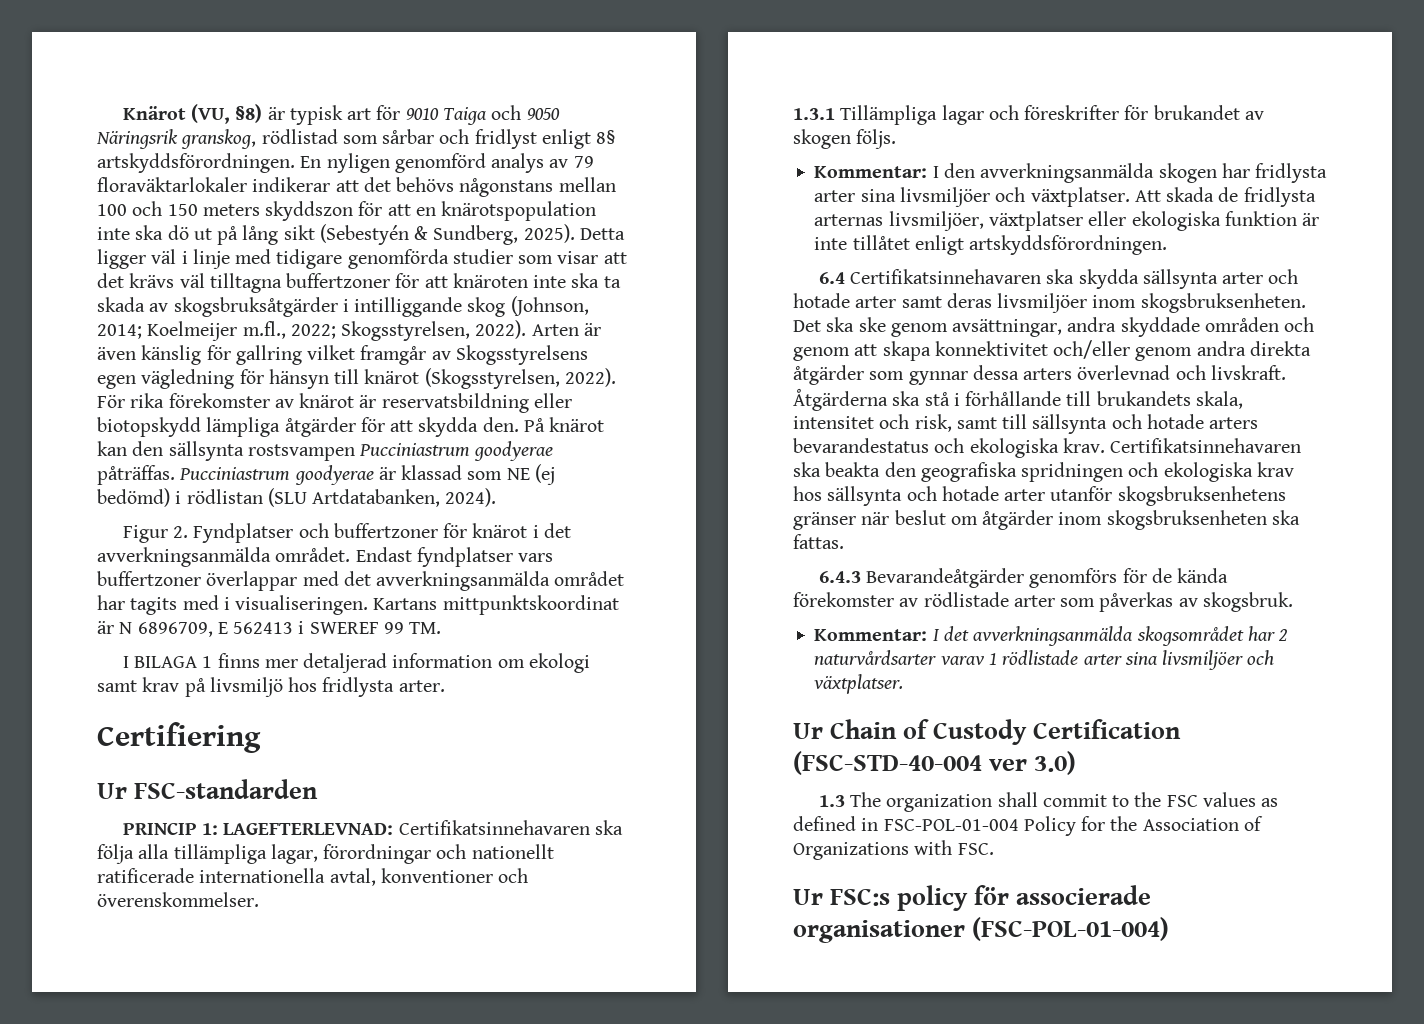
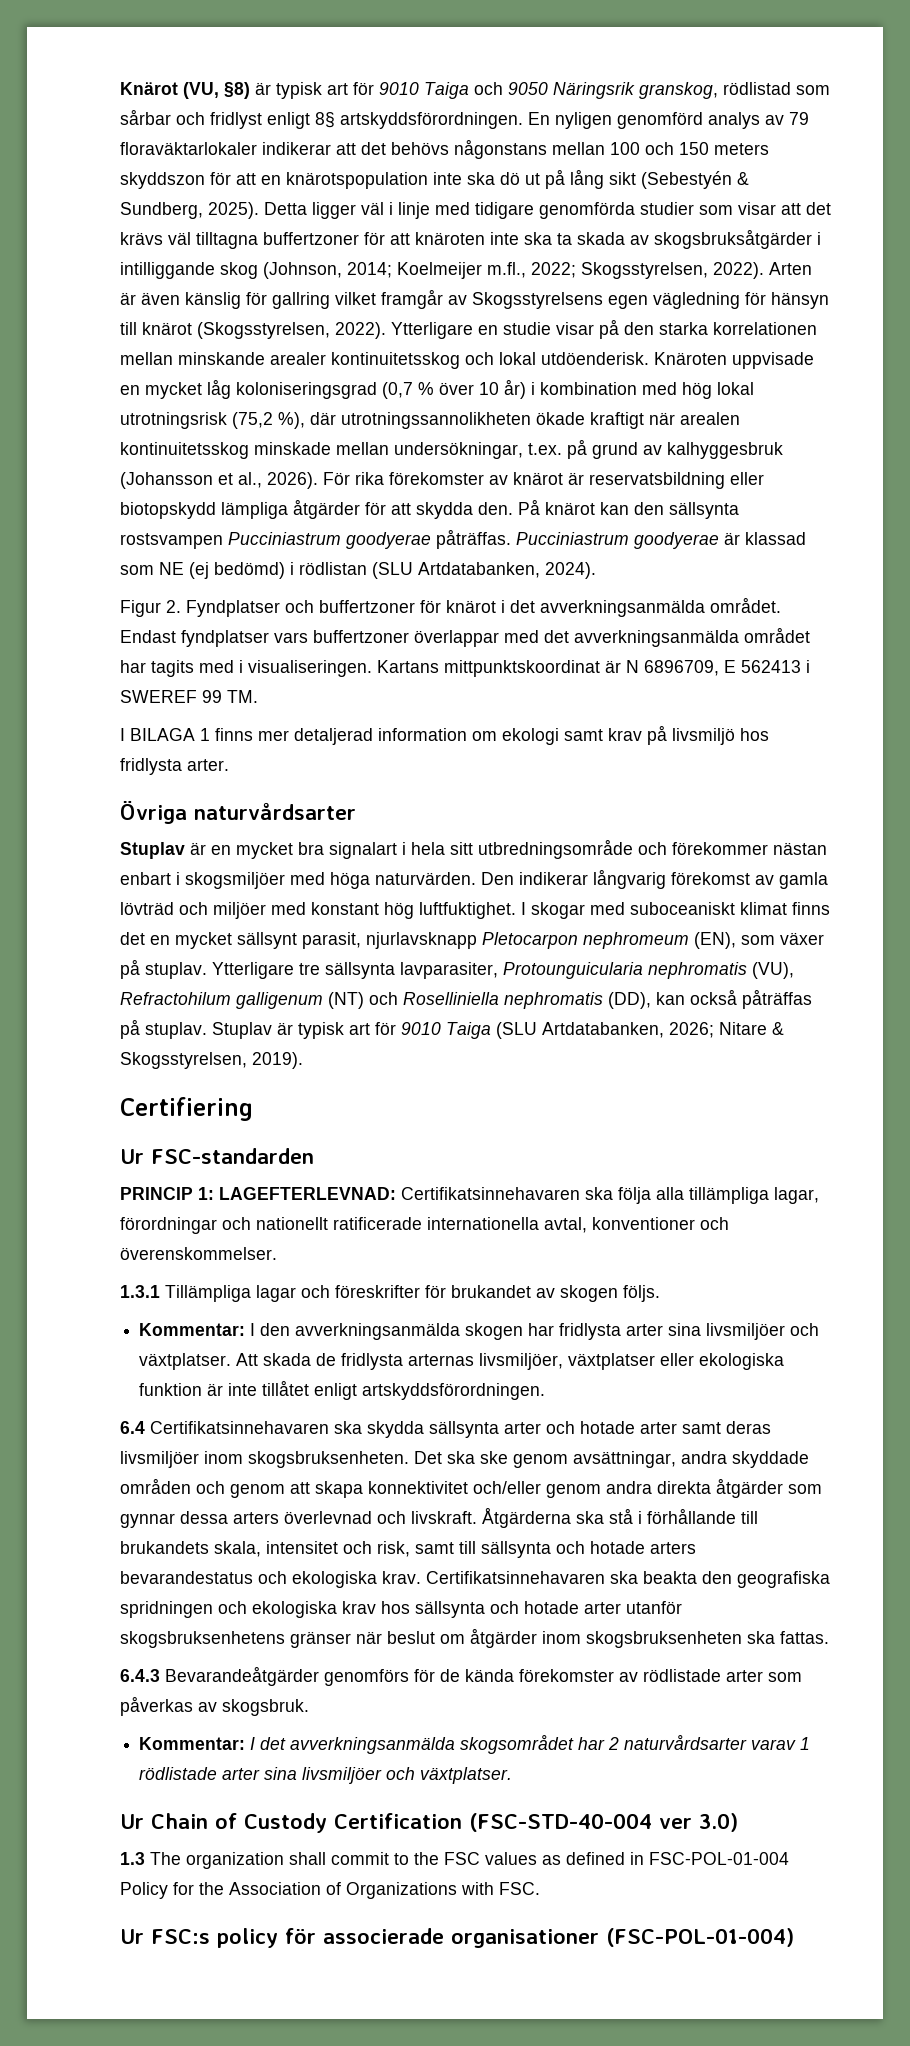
(616, 377) none -> [391,319,817,339] [120,352,814,369] [120,379,754,399] [120,412,740,429] [120,439,783,459] [120,472,318,489] Ytterligare en studie visar på den starka korrelationen mellan minskande arealer kontinuitetsskog och lokal utdöenderisk. Knäroten uppvisade en mycket låg koloniseringsgrad (0,7 % över 10 år) i kombination med hög lokal utrotningsrisk (75,2 %), där utrotningssannolikheten ökade kraftigt när arealen kontinuitetsskog minskade mellan undersökningar, t.ex. på grund av kalhyggesbruk (Johansson et al., 2026).
(445, 686) none -> [120,800,356,824] [120,839,827,859] [120,869,828,889] [120,902,830,919] [120,932,824,949] [120,959,794,979] [120,989,812,1009] [120,1019,784,1039] [120,1052,303,1069] // Övriga naturvårdsarter // Stuplav är en mycket bra signalart i hela sitt utbredningsområde och förekommer nästan enbart i skogsmiljöer med höga naturvärden. Den indikerar långvarig förekomst av gamla lövträd och miljöer med konstant hög luftfuktighet. I skogar med suboceaniskt klimat finns det en mycket sällsynt parasit, njurlavsknapp Pletocarpon nephromeum (EN), som växer på stuplav. Ytterligare tre sällsynta lavparasiter, Protounguicularia nephromatis (VU), Refractohilum galligenum (NT) och Roselliniella nephromatis (DD), kan också påträffas på stuplav. Stuplav är typisk art för 9010 Taiga (SLU Artdatabanken, 2026; Nitare & Skogsstyrelsen, 2019).

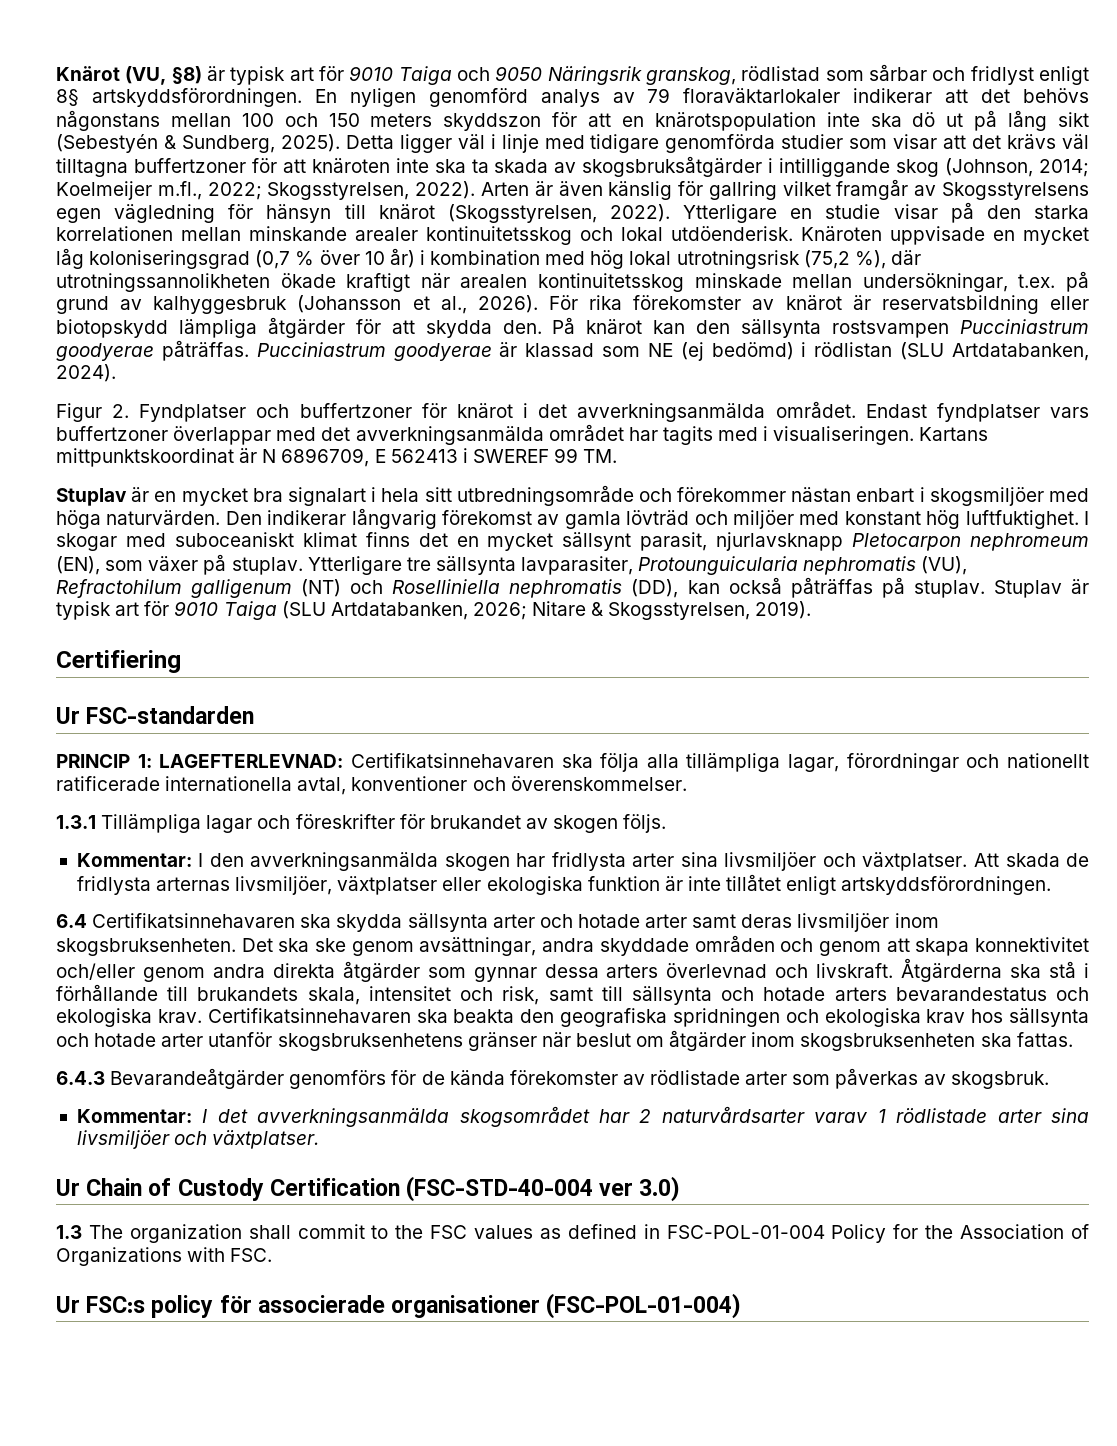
[120,725,769,745] [120,758,229,775] [120,800,356,824] // I BILAGA 1 finns mer detaljerad information om ekologi samt krav på livsmiljö hos fridlysta arter. // Övriga naturvårdsarter -> (618, 456) none

